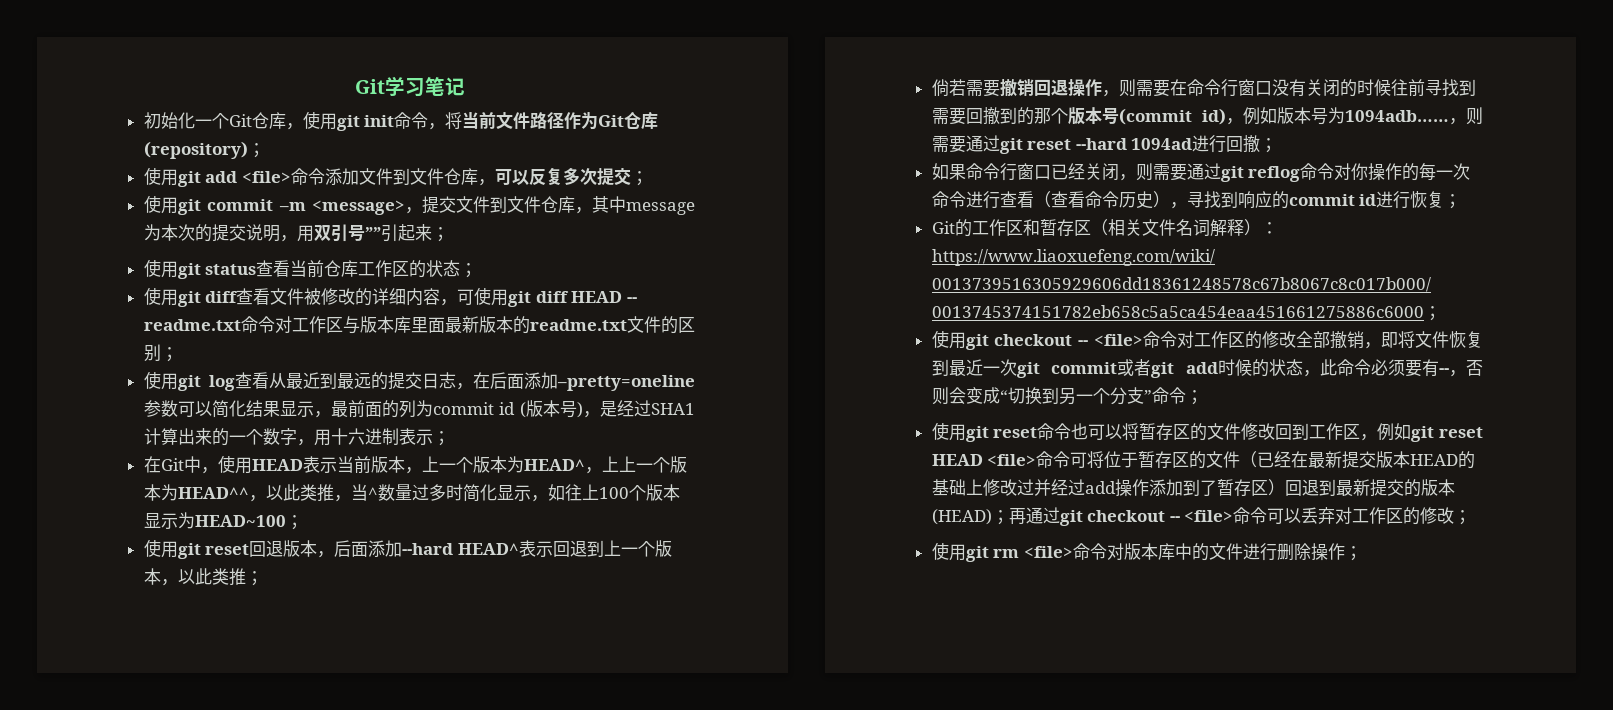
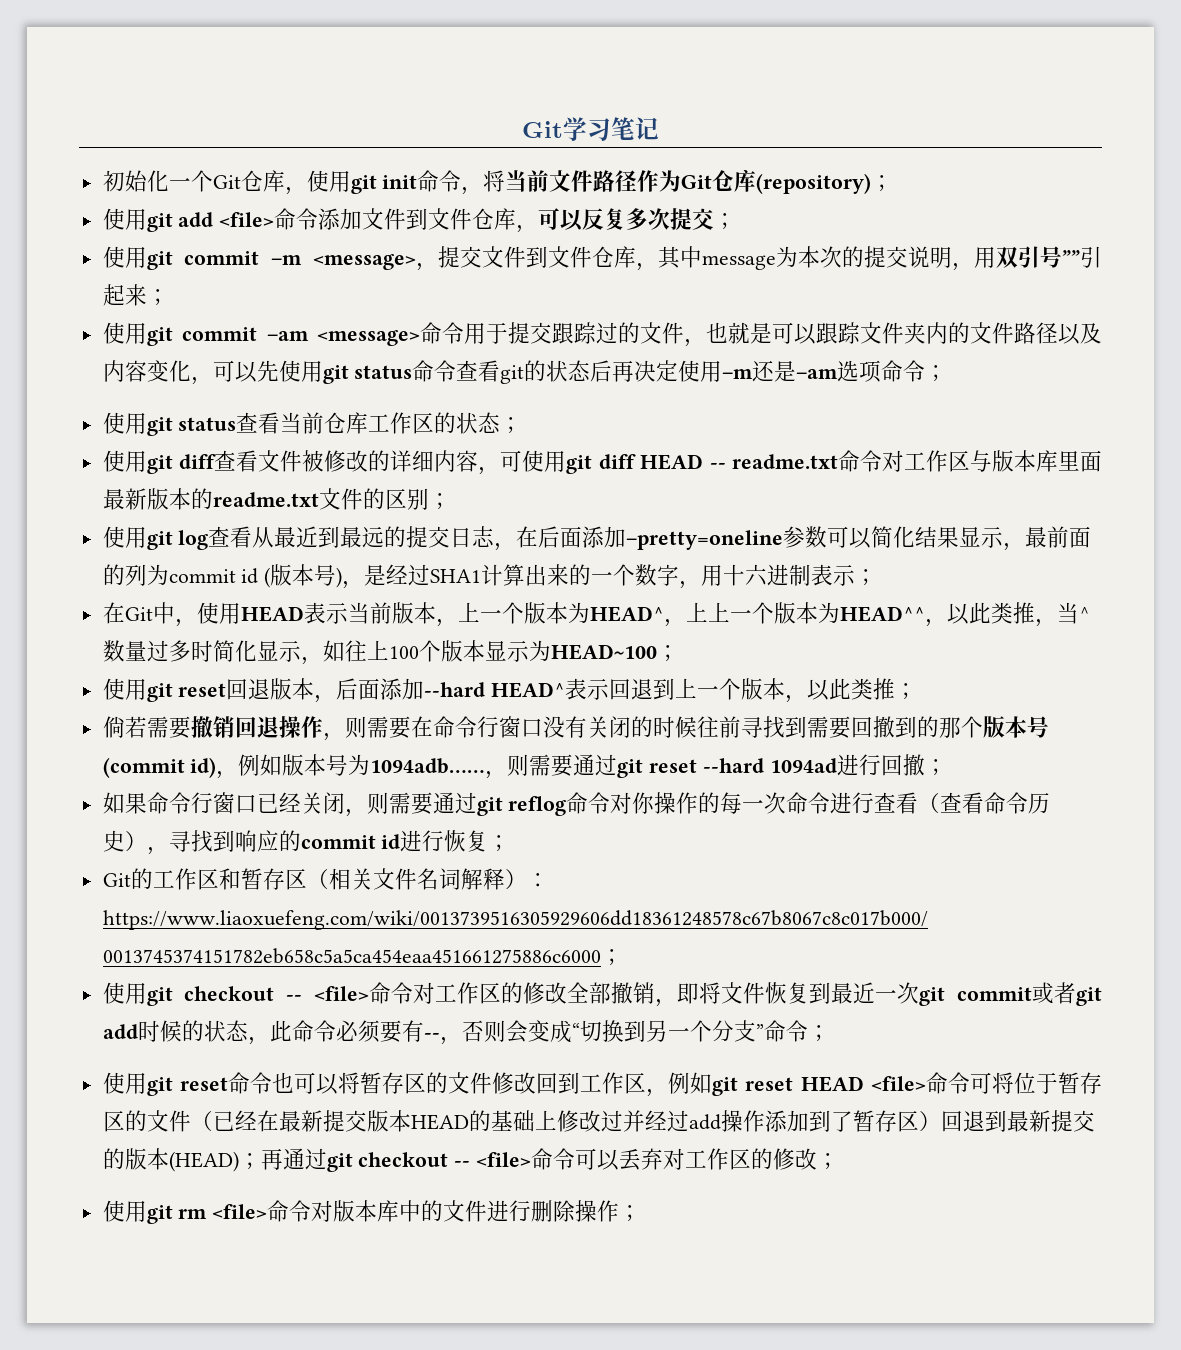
(449, 234) none -> [102,322,1102,347] [102,360,948,385] // 使用git commit –am <message>命令用于提交跟踪过的文件，也就是可以跟踪文件夹内的文件路径以及内容变化，可以先使用git status命令查看git的状态后再决定使用–m还是–am选项命令；

